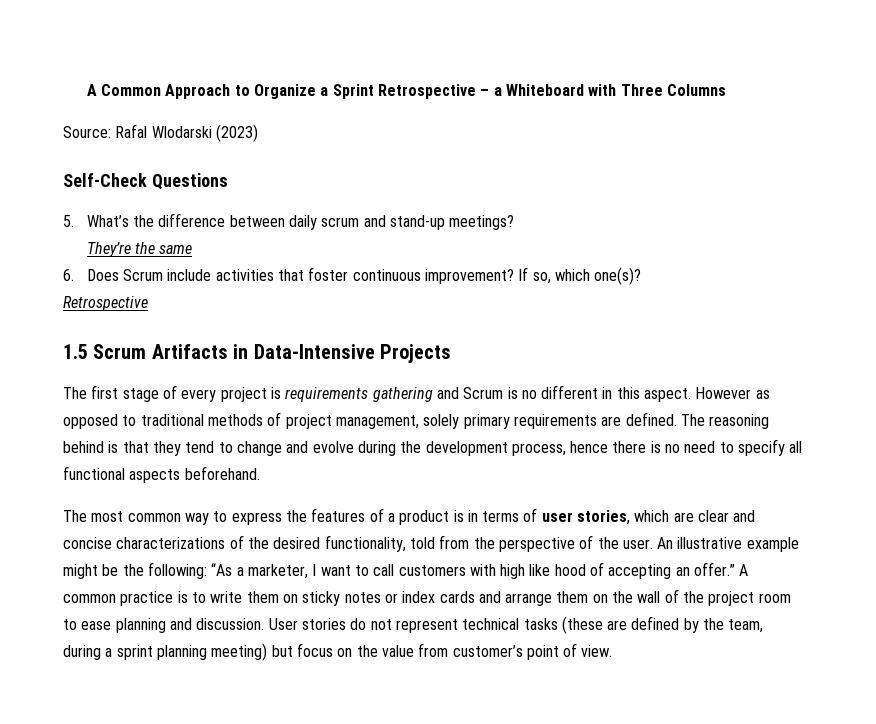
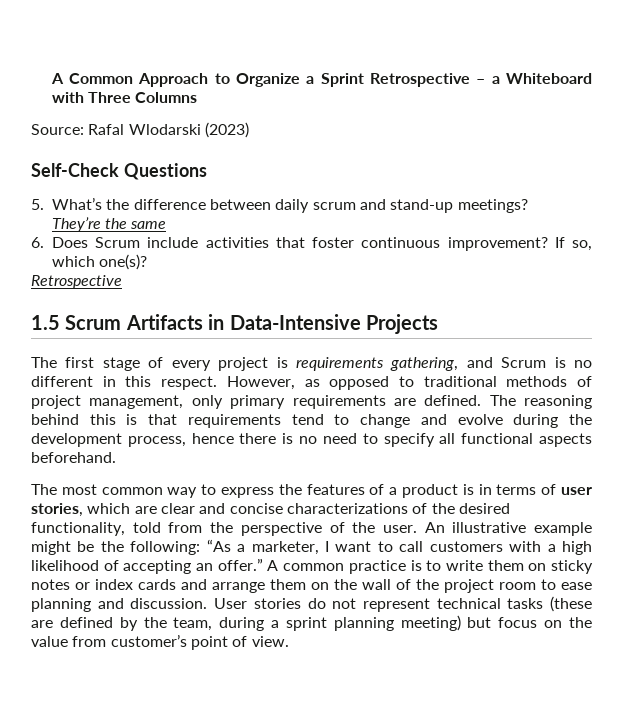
[372,387,433,402] gathering -> [390,357,459,371] gathering,
[644,387,752,402] aspect. However -> [161,376,295,390] respect. However,
[423,414,460,429] solely -> [191,395,223,409] only
(104, 447) none -> [89,414,116,425] this
[152,441,181,456] they -> [187,414,281,428] requirements
[500,564,586,579] high like hood -> [547,541,593,555] [31,560,99,571] a high likelihood

